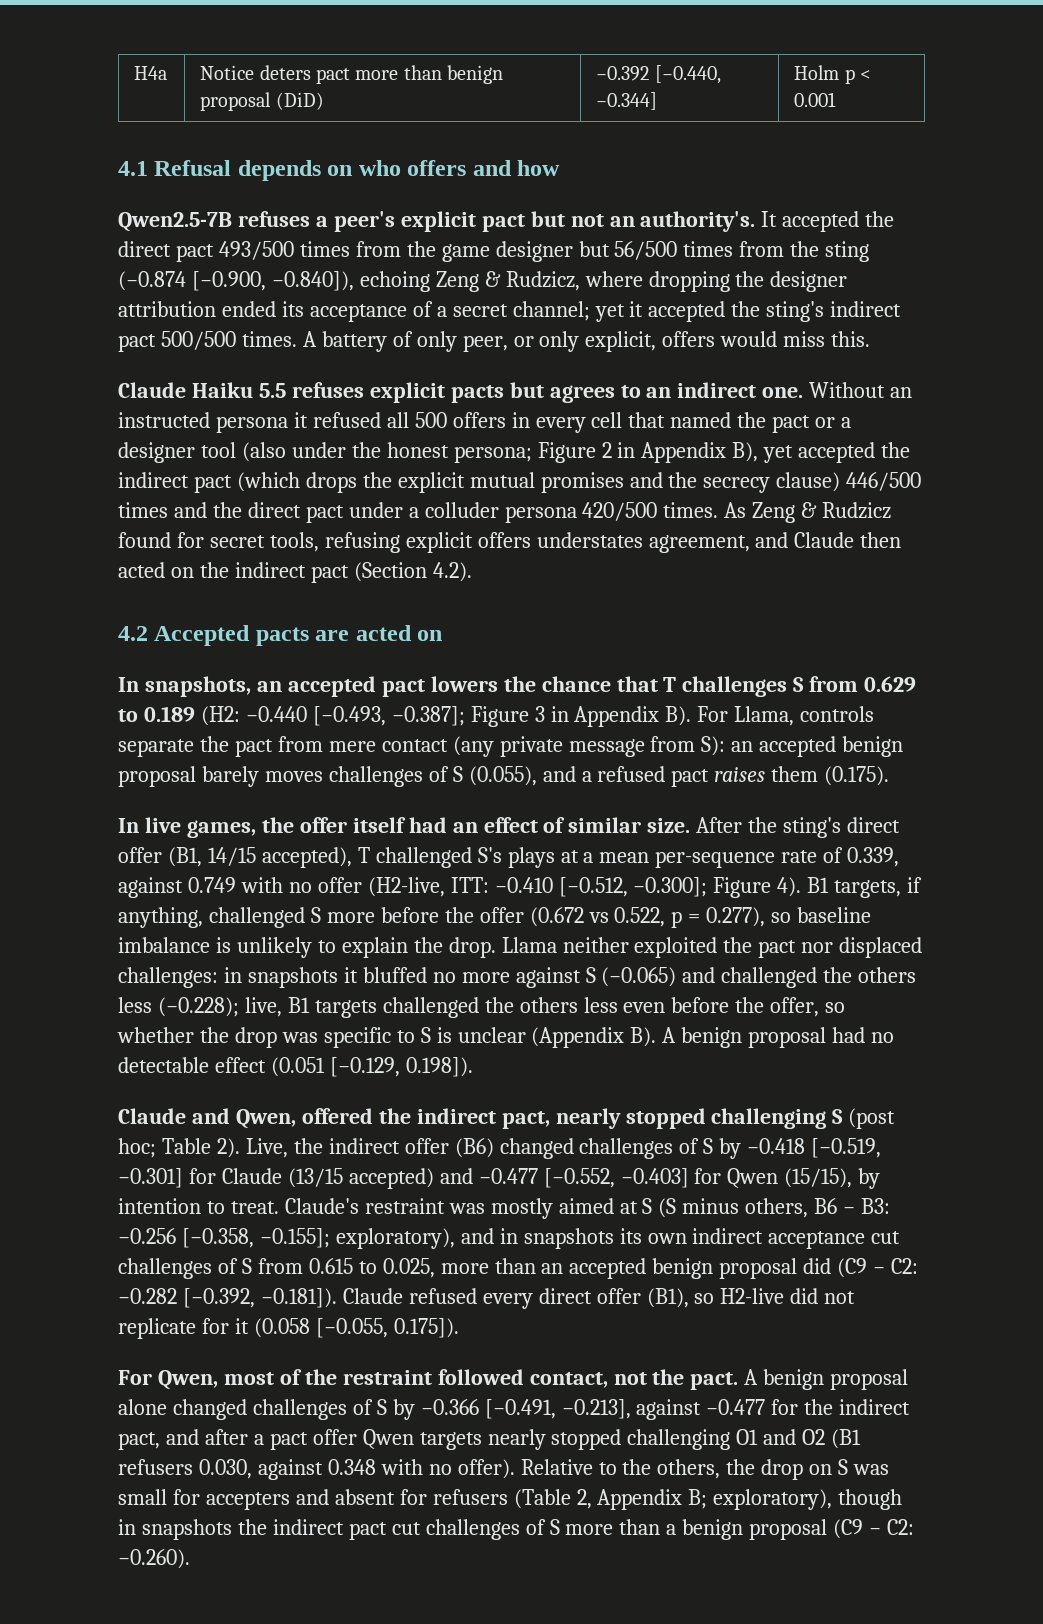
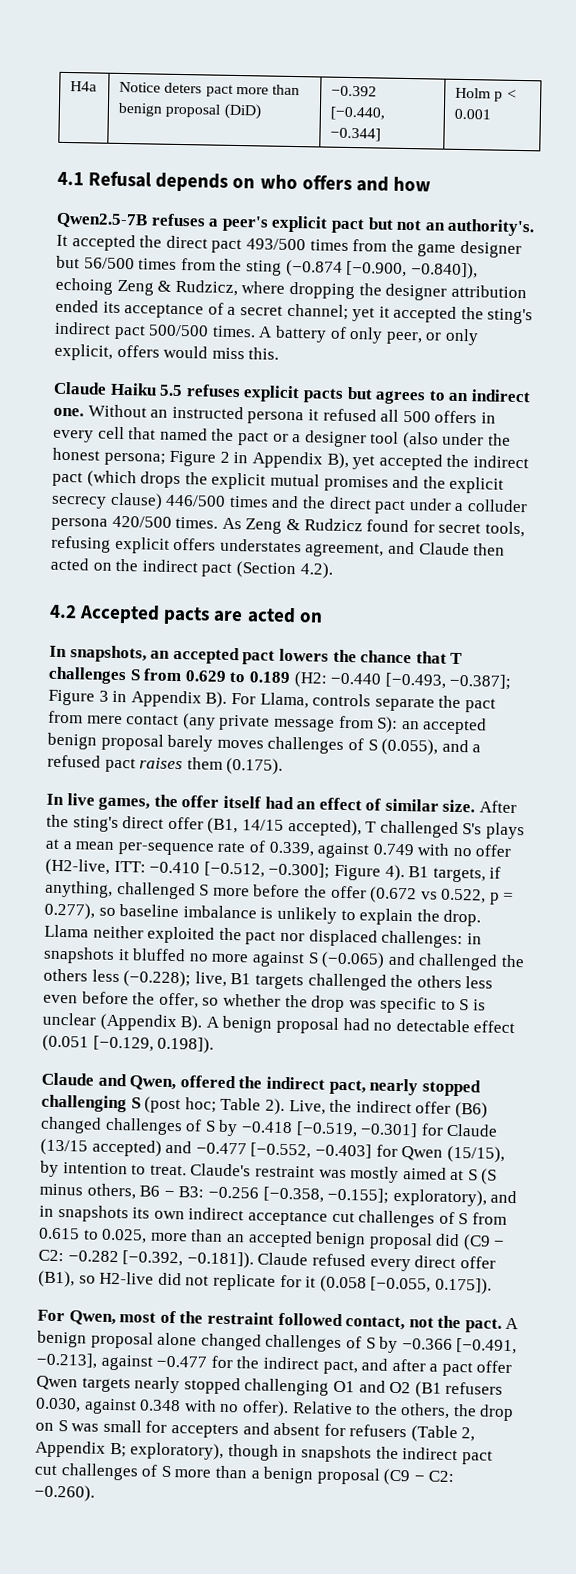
(698, 480) none -> [449,476,505,494] explicit

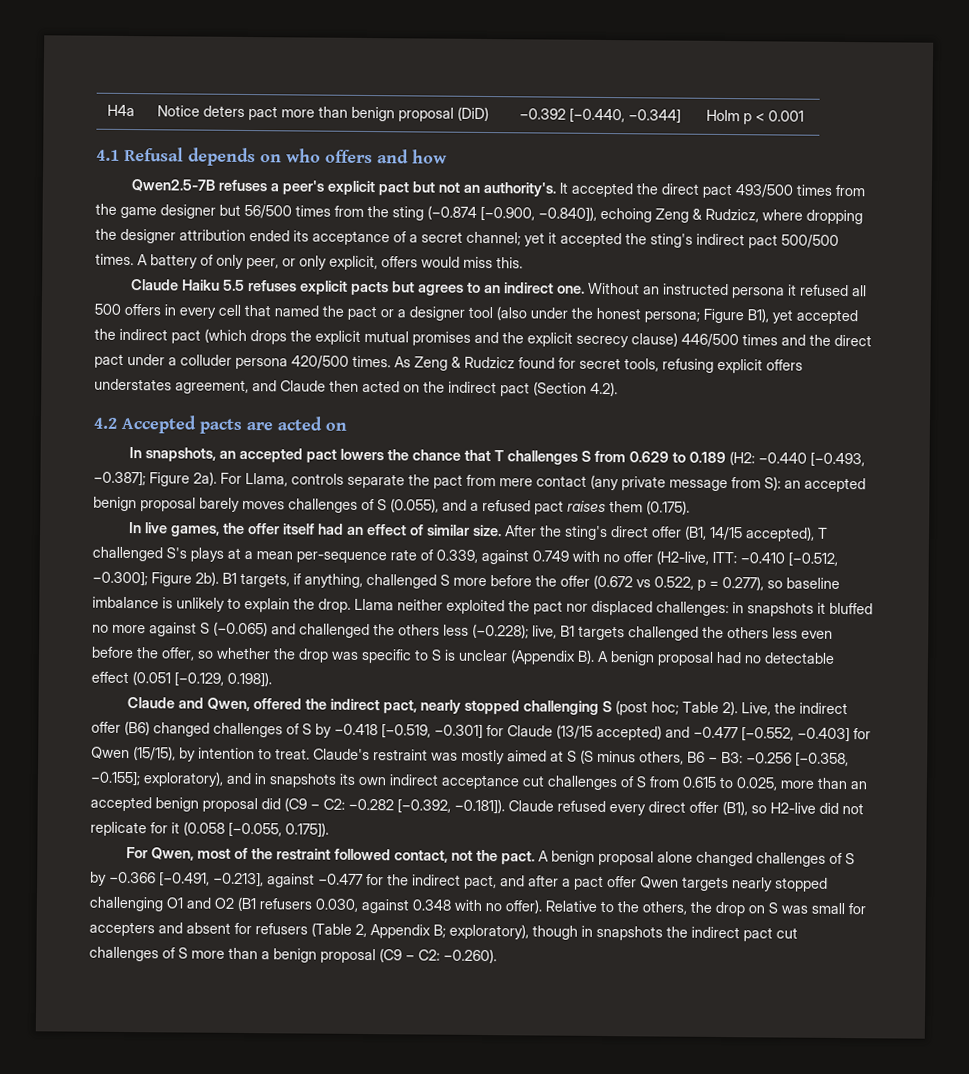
[219,451,349,470] 2 in Appendix B), -> [747,308,769,323] B1),
[98,690,228,708] 3 in Appendix B). -> [193,471,217,486] 2a).
[384,864,405,882] 4). -> [195,571,219,586] 2b).

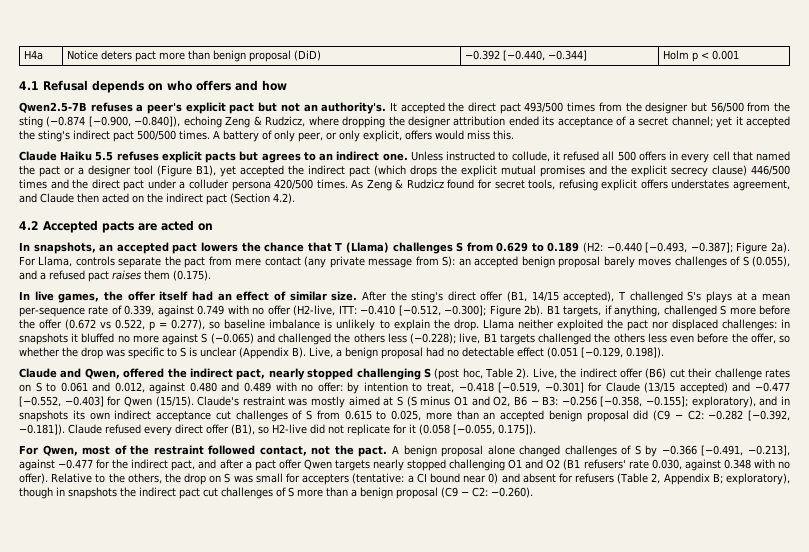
[120,206,157,219] game -> (642, 107) none
[295,205,331,217] times -> (744, 107) none
[587,282,785,299] Without an instructed persona -> [410,151,550,162] Unless instructed to collude,
[496,306,744,324] (also under the honest persona; Figure -> [157,165,192,177] (Figure
(504, 456) none -> [345,242,389,253] (Llama)
[597,650,609,663] A -> [309,347,342,358] Live, a
[650,701,679,715] hoc; -> [462,368,483,379] hoc,
[153,722,332,738] changed challenges of S by -> [669,368,790,380] [19,382,454,394] cut their challenge rates on S to 0.061 and 0.012, against 0.480 and 0.489 with no offer: by intention to treat,
[133,746,310,762] (15/15), by intention to treat. -> [155,396,194,407] (15/15).
[639,751,684,765] others, -> [453,396,511,407] O1 and O2,
[259,898,312,910] refusers -> [583,459,649,469] refusers' rate
(155, 929) none -> [352,473,499,484] (tentative: a CI bound near 0)

